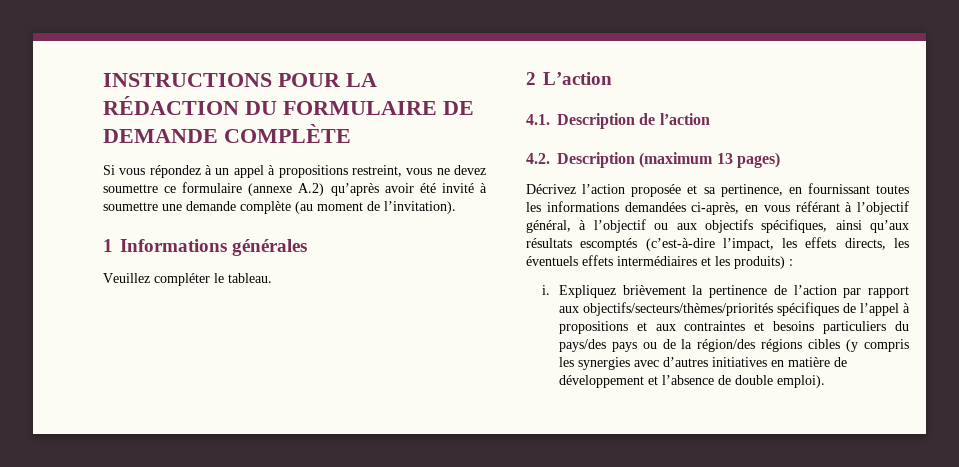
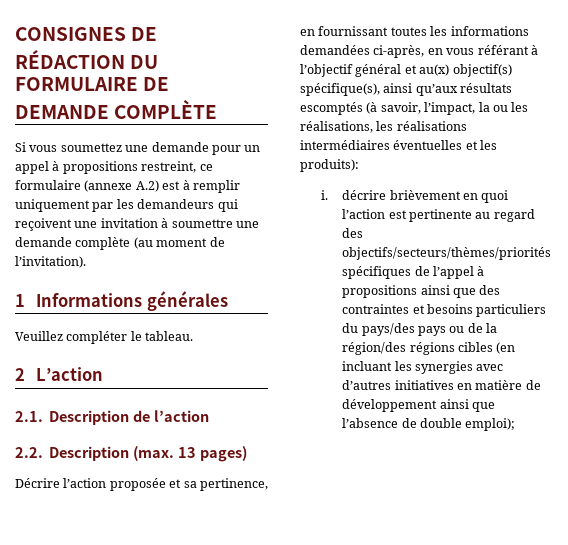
[103,73,377,87] INSTRUCTIONS POUR LA -> [15,27,158,41] CONSIGNES DE
[149,165,213,178] répondez à -> [60,142,241,155] soumettez une demande pour
[406,165,487,175] [103,182,474,196] vous ne devez soumettre ce formulaire (annexe A.2) qu’après avoir été invité -> [199,164,213,171] [15,180,240,193] [15,199,238,212] [15,218,158,231] ce formulaire (annexe A.2) est à remplir uniquement par les demandeurs qui reçoivent une invitation
[526,114,550,125] 4.1. -> [15,411,43,422] 2.1.
[526,152,714,168] 4.2. Description (maximum -> [15,446,175,461] 2.2. Description (max.
[526,184,576,194] Décrivez -> [15,478,60,488] Décrire
[526,219,909,233] [526,237,909,251] [526,255,793,269] [542,285,909,298] [558,306,579,313] général, à l’objectif ou aux objectifs spécifiques, ainsi qu’aux résultats escomptés (c’est-à-dire l’impact, les effets directs, les éventuels effets intermédiaires et les produits) : // i. Expliquez brièvement la pertinence de l’action par rapport aux -> [355,64,512,77] [300,83,513,96] [300,102,529,115] [300,121,467,133] [300,140,498,150] [300,159,359,172] [321,190,509,203] [342,209,535,222] [342,228,364,238] général et au(x) objectif(s) spécifique(s), ainsi qu’aux résultats escomptés (à savoir, l’impact, la ou les réalisations, les réalisations intermédiaires éventuelles et les produits): // i. décrire brièvement en quoi l’action est pertinente au regard des
[636,322,676,331] et aux -> [420,285,501,298] ainsi que des
[846,339,909,352] (y compris -> [496,342,516,354] [342,361,393,371] (en incluant
[647,376,658,385] et -> [439,399,496,412] ainsi que
[776,375,825,388] emploi). -> [465,418,516,431] emploi);

